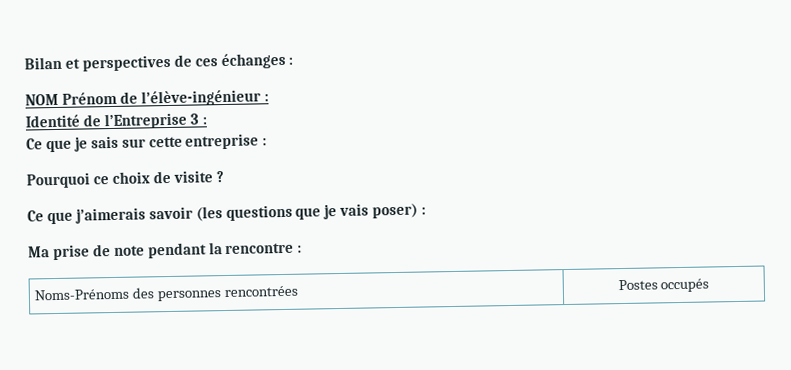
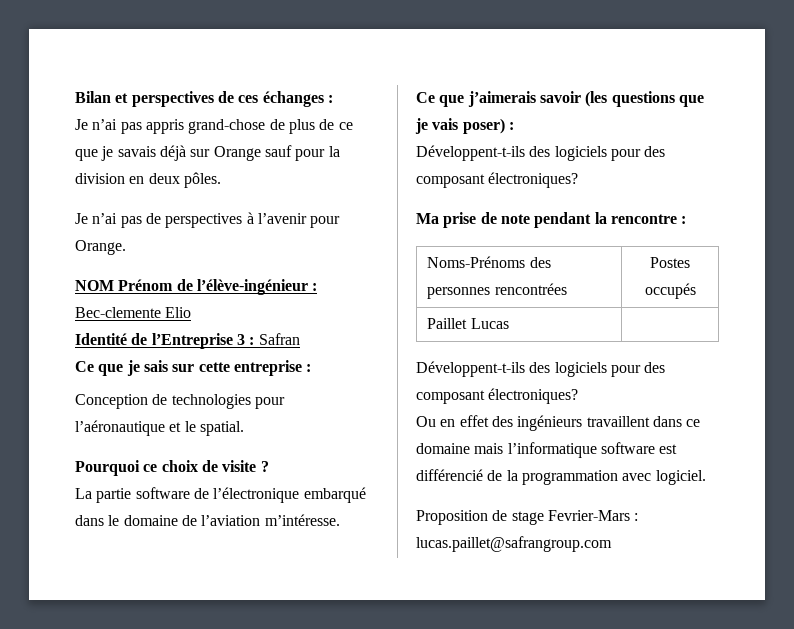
(294, 60) none -> [75,119,353,134] [75,145,340,161] [75,172,221,188] [75,212,341,228] [75,240,126,255] // Je n’ai pas appris grand-chose de plus de ce que je savais déjà sur Orange sauf pour la division en deux pôles. // Je n’ai pas de perspectives à l’avenir pour Orange.
(269, 97) none -> [75,307,192,318] Bec-clemente Elio
(207, 120) none -> [258,333,300,345] Safran
(268, 141) none -> [75,394,285,409] [75,420,244,436] // Conception de technologies pour l’aéronautique et le spatial.
(224, 177) none -> [75,487,366,503] [75,514,340,526] // La partie software de l’électronique embarqué dans le domaine de l’aviation m’intéresse.
(427, 210) none -> [416,145,666,161] [416,172,579,188] // Développent-t-ils des logiciels pour des composant électroniques?
(710, 285) none -> [427,318,509,329] [416,361,666,377] [416,388,579,404] [416,415,701,431] [416,442,678,458] [416,469,706,485] [416,510,639,525] [416,536,612,552] // Paillet Lucas | // Développent-t-ils des logiciels pour des composant électroniques? // Ou en effet des ingénieurs travaillent dans ce domaine mais l’informatique software est différencié de la programmation avec logiciel. // Proposition de stage Fevrier-Mars : lucas.paillet@safrangroup.com

